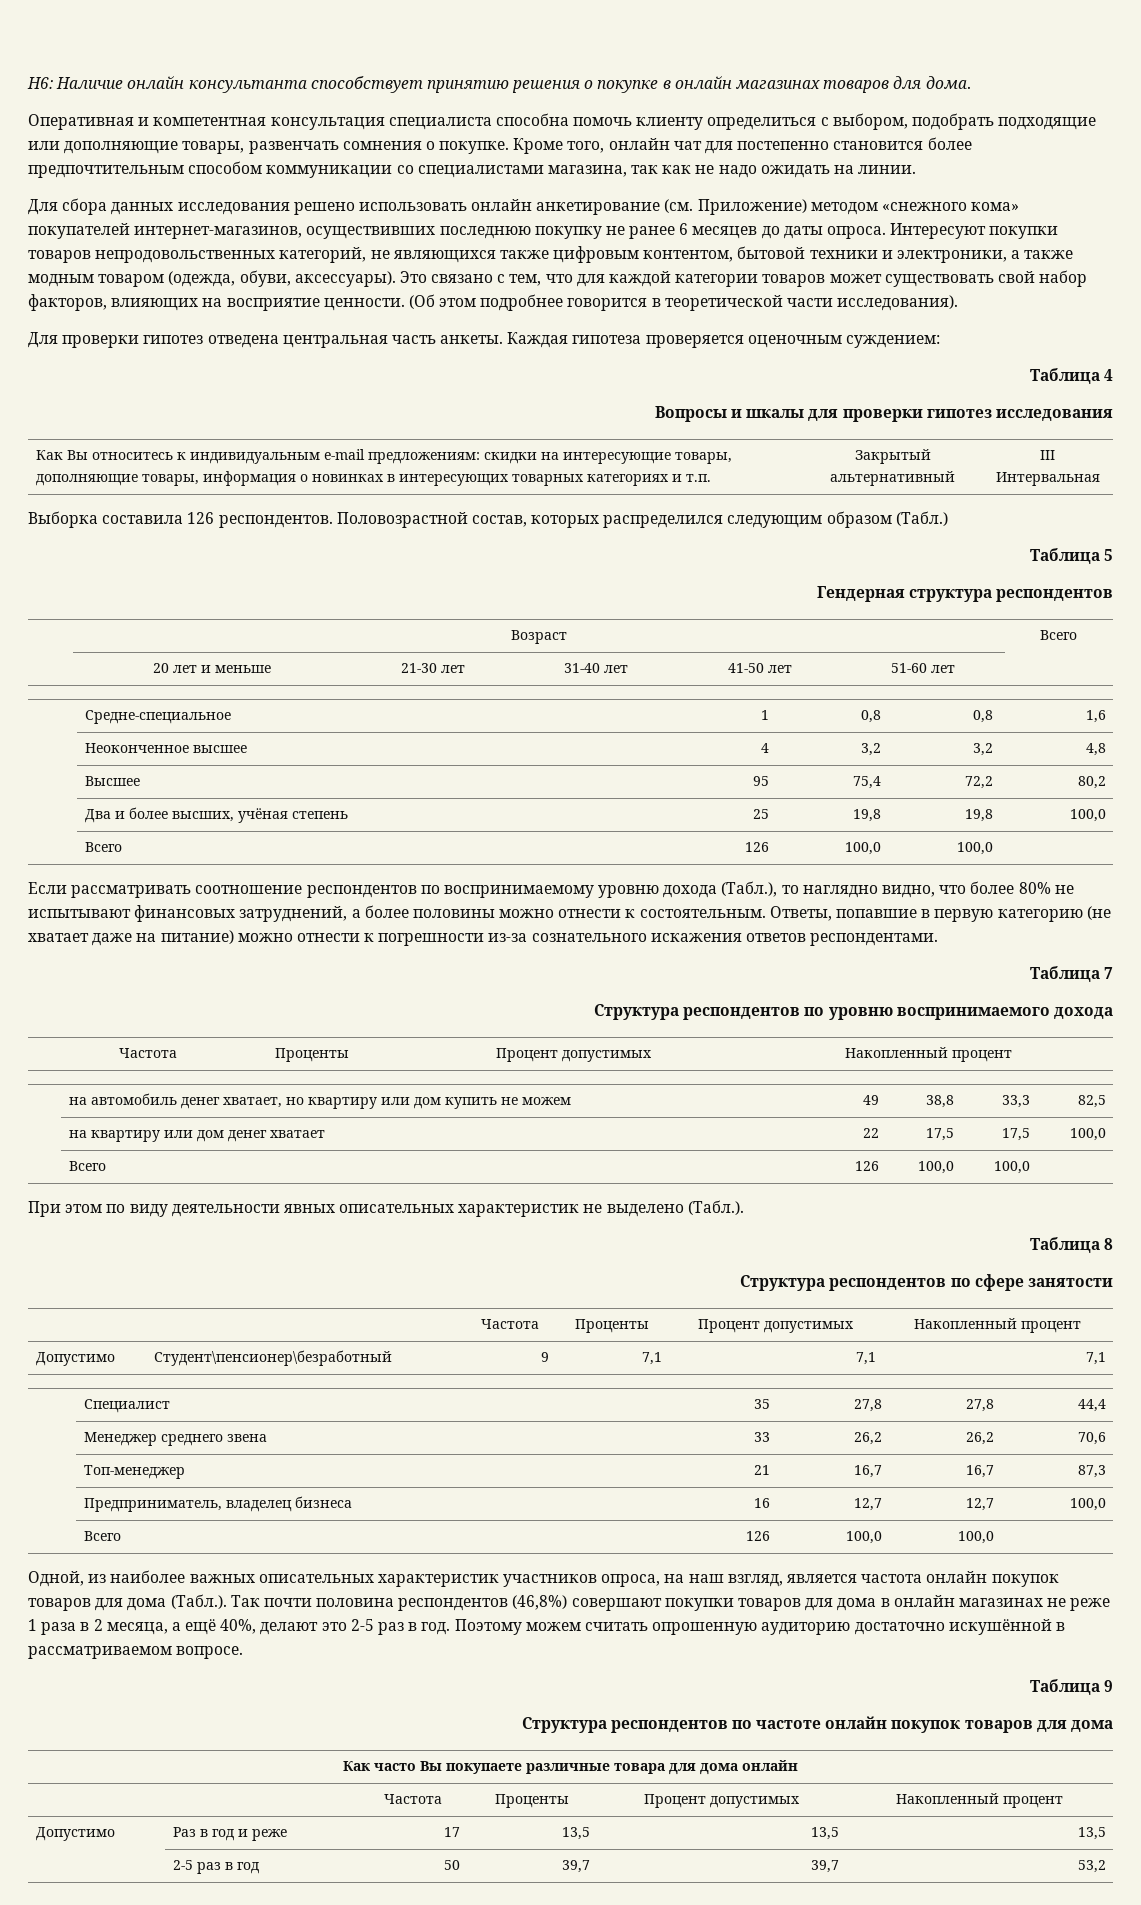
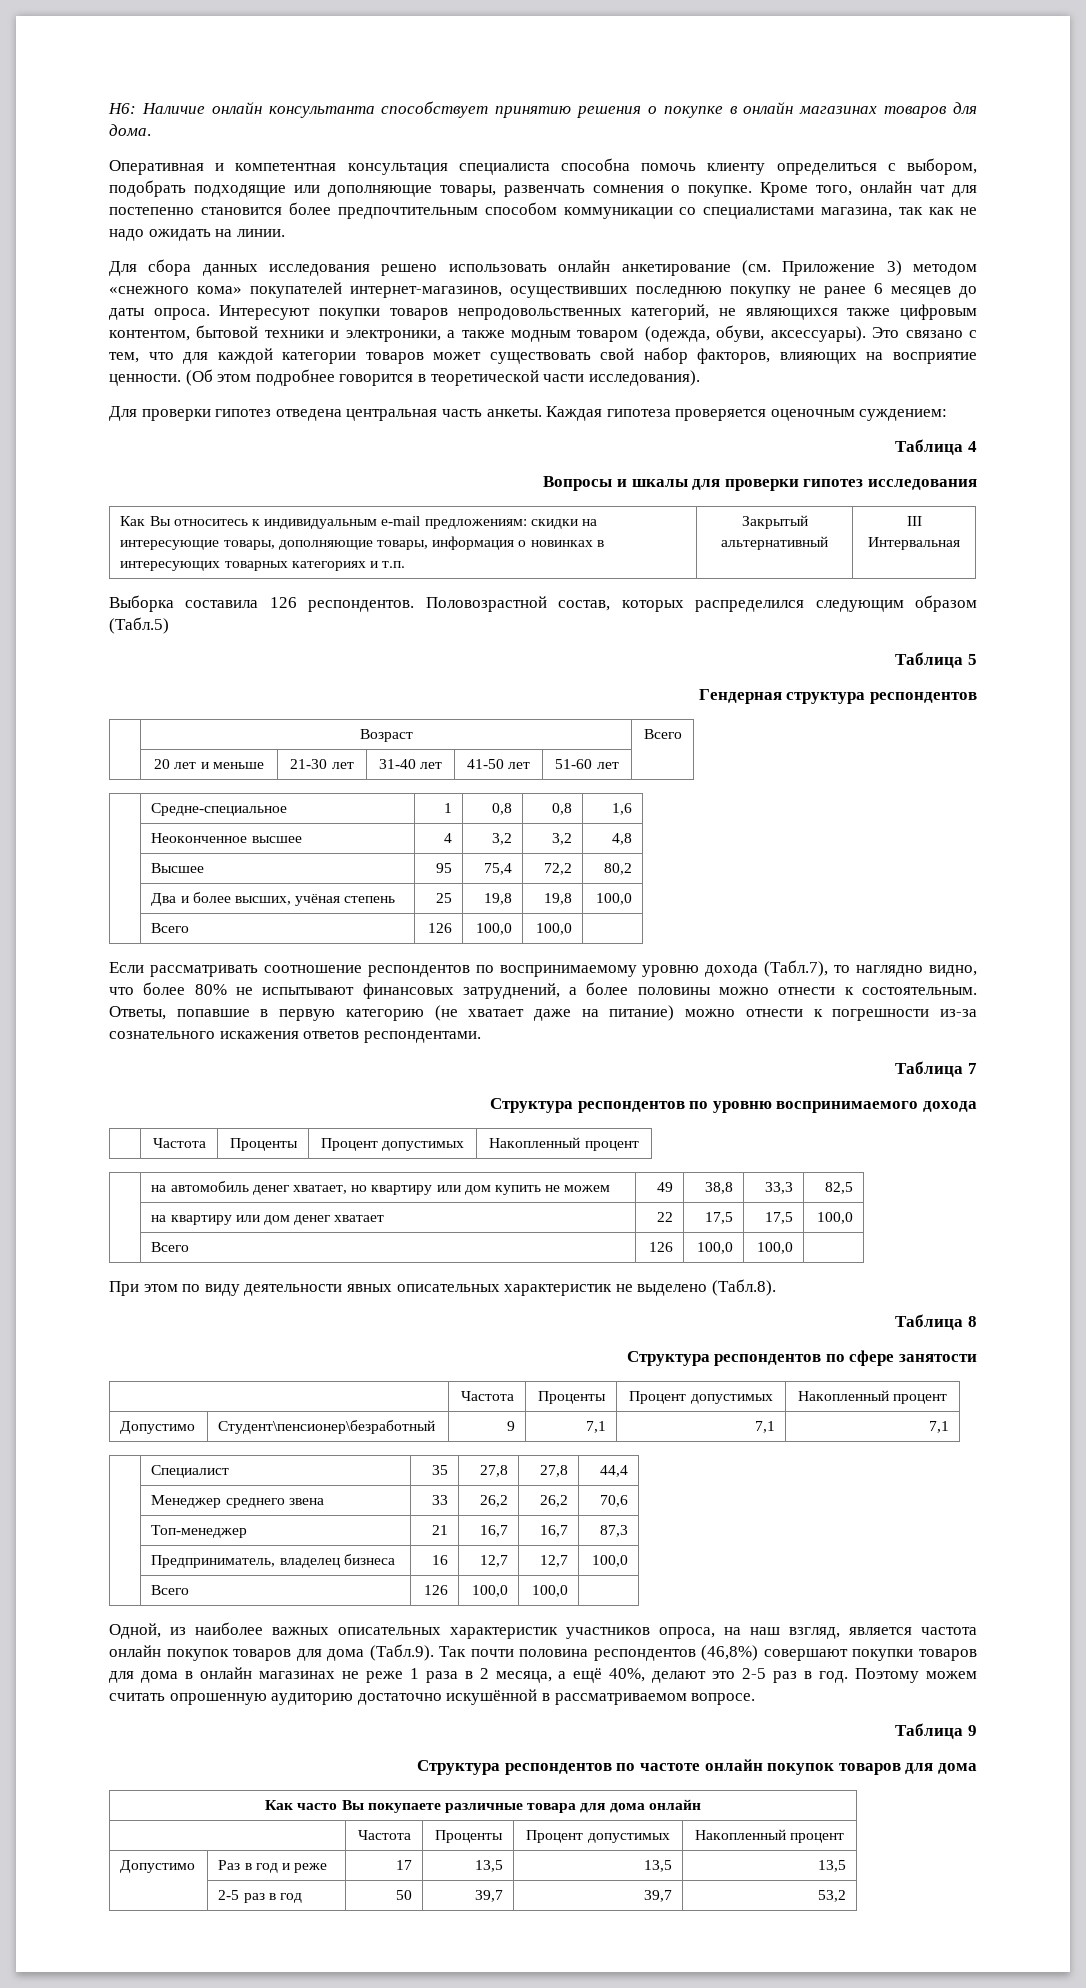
[697,199,807,215] Приложение) -> [782,260,902,276] Приложение 3)
[895,511,948,526] (Табл.) -> [109,617,169,634] (Табл.5)
[721,881,778,897] (Табл.), -> [764,960,829,977] (Табл.7),
[687,1200,744,1215] (Табл.). -> [711,1279,776,1296] (Табл.8).
[170,1594,227,1609] (Табл.). -> [369,1644,434,1661] (Табл.9).

